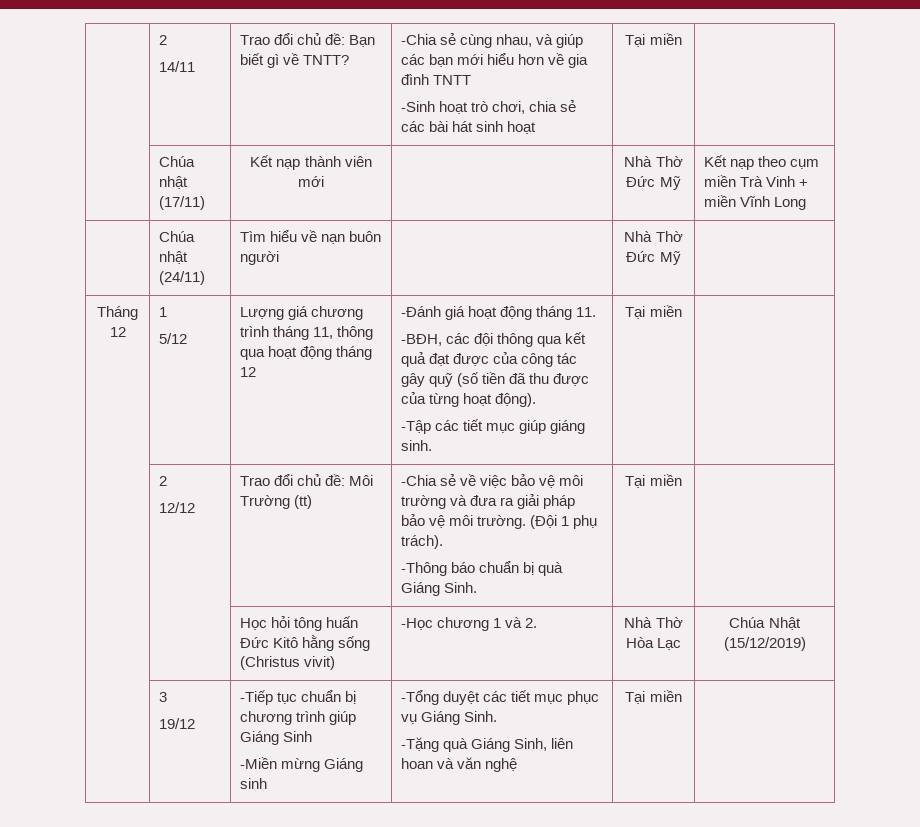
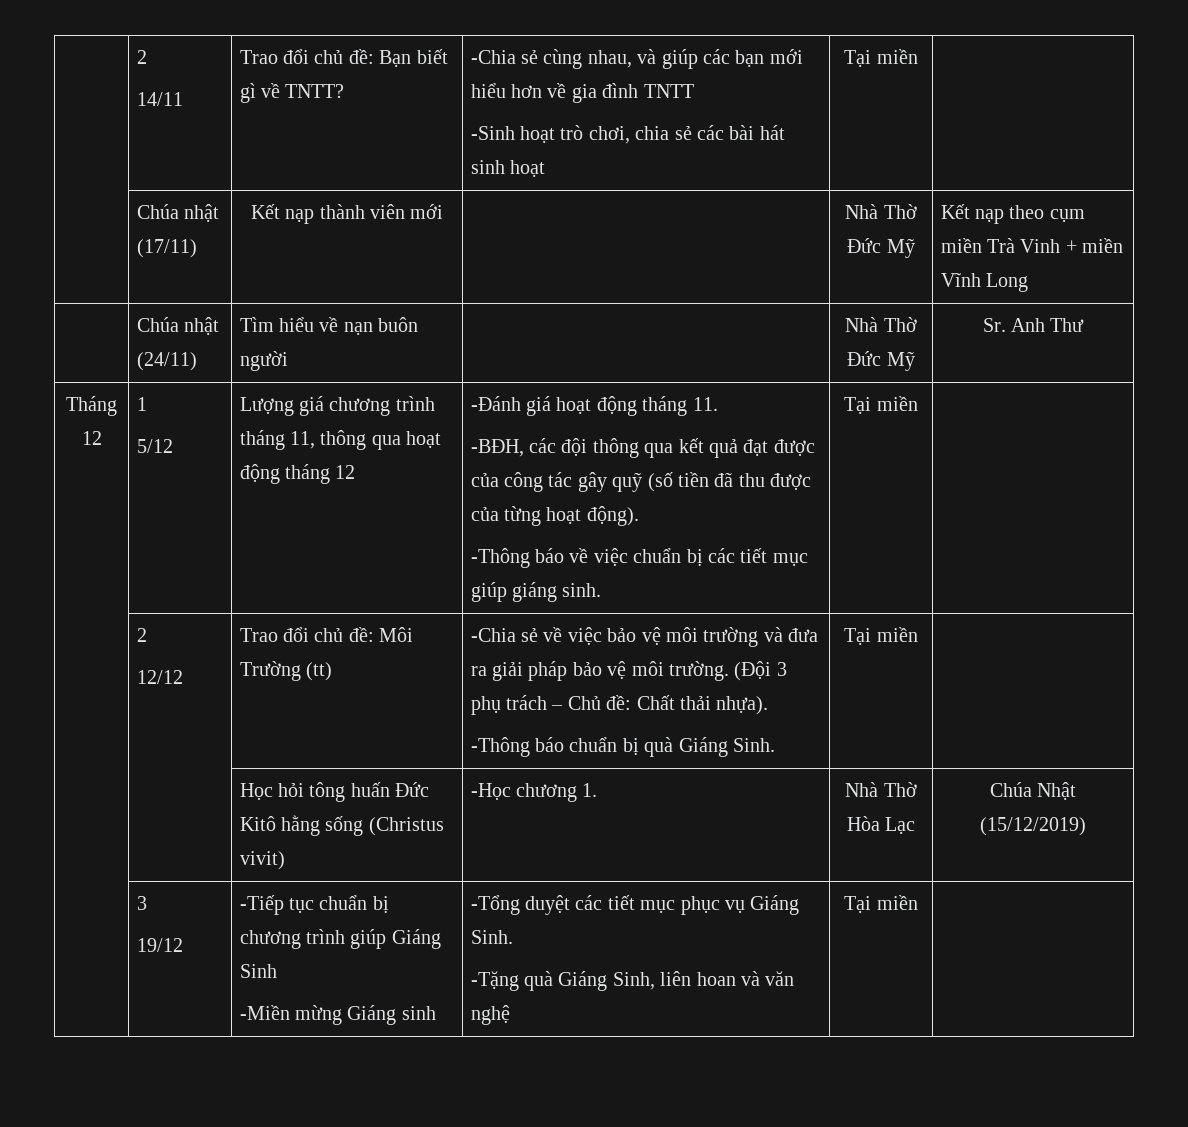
(681, 258) none -> [982,318,1085,332] Sr. Anh Thư
[401,420,432,434] -Tập -> [470,548,703,568] -Thông báo về việc chuẩn bị
[561,515,598,529] [401,535,444,549] 1 phụ trách). -> [776,662,787,676] [470,695,769,715] 3 phụ trách – Chủ đề: Chất thải nhựa).
[493,617,538,628] 1 và 2. -> [582,783,598,797] 1.

